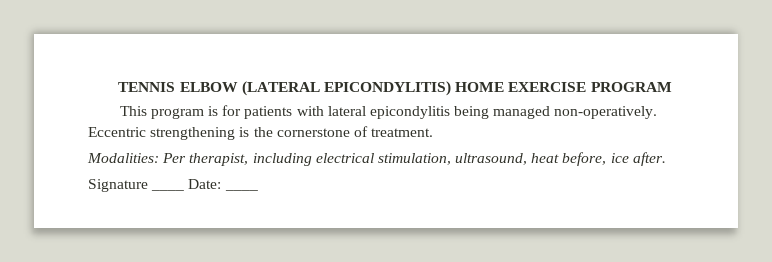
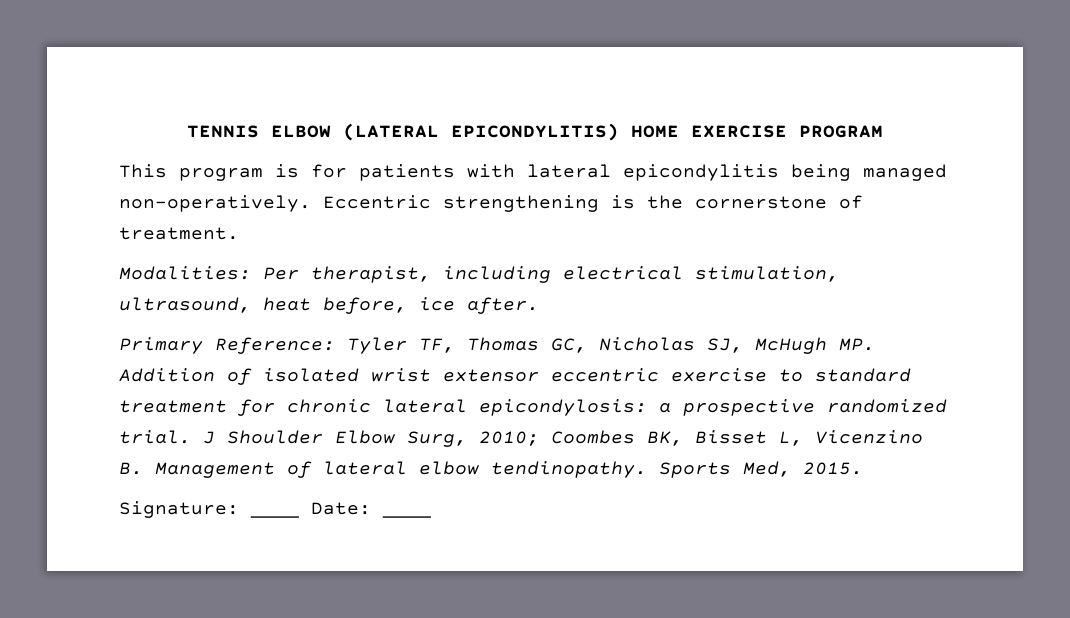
[88,179,148,192] Signature -> [119,337,875,354] [119,368,911,385] [119,399,947,416] [119,430,923,447] [119,461,863,478] [119,501,239,518] Primary Reference: Tyler TF, Thomas GC, Nicholas SJ, McHugh MP. Addition of isolated wrist extensor eccentric exercise to standard treatment for chronic lateral epicondylosis: a prospective randomized trial. J Shoulder Elbow Surg, 2010; Coombes BK, Bisset L, Vicenzino B. Management of lateral elbow tendinopathy. Sports Med, 2015. // Signature:

